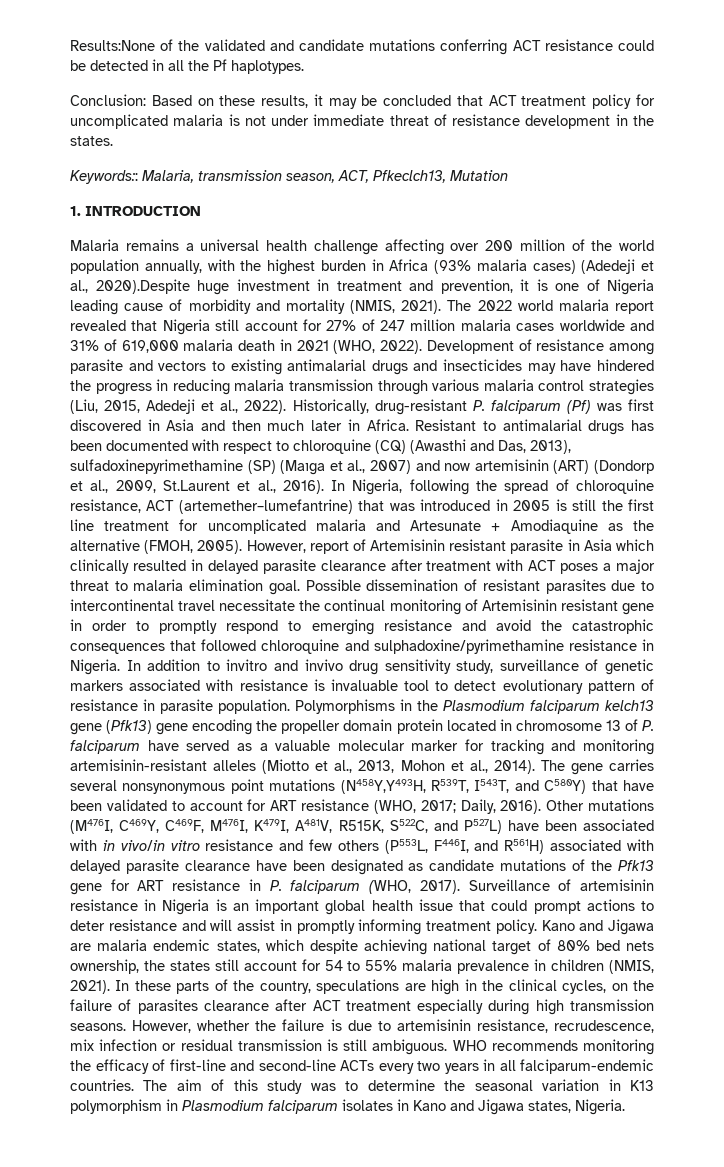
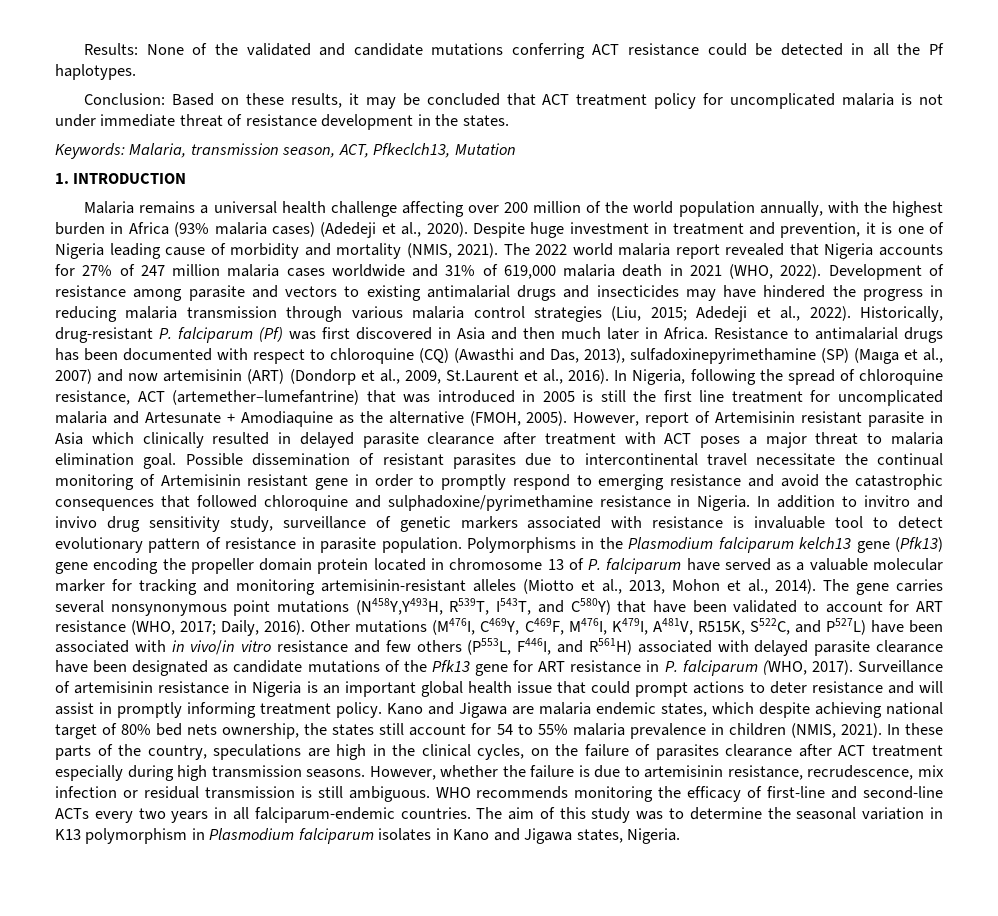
[70,40,155,51] Results:None -> [84,43,184,55] Results: None
[70,170,138,184] Keywords:: -> [55,143,125,159] Keywords:
[95,279,190,294] 2020).Despite -> [426,222,525,238] 2020). Despite
[215,319,298,331] still account -> [878,244,943,256] accounts
[104,400,141,413] 2015, -> [650,307,687,321] 2015;
[415,419,477,431] Resistant -> [714,327,788,340] Resistance

